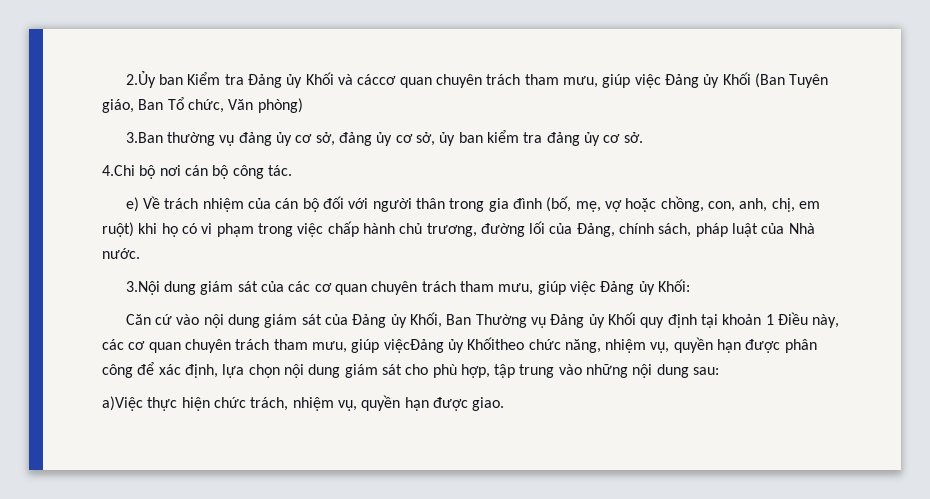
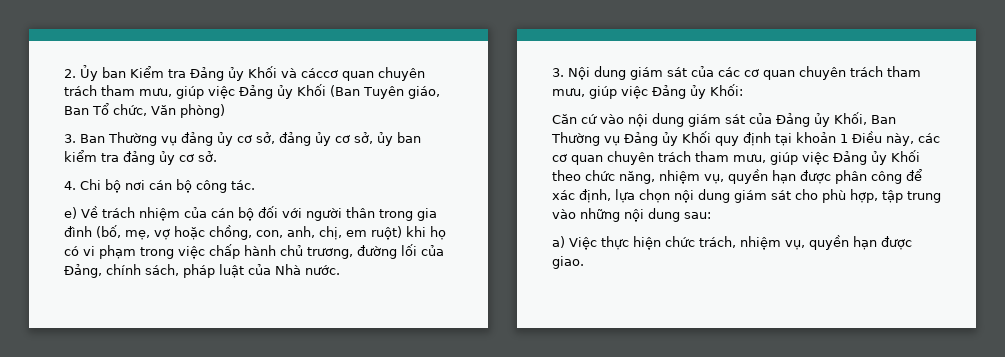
[125,71,156,88] 2.Ủy -> [64,65,98,81] 2. Ủy
[125,132,216,146] 3.Ban thường -> [64,132,157,146] 3. Ban Thường
[102,165,135,176] 4.Chi -> [64,179,101,190] 4. Chi
[125,281,160,295] 3.Nội -> [552,67,590,80] 3. Nội
[383,337,525,353] việcĐảng ủy Khốitheo -> [802,150,920,165] [552,170,581,181] việc Đảng ủy Khối theo
[102,396,143,411] a)Việc -> [552,236,597,250] a) Việc

